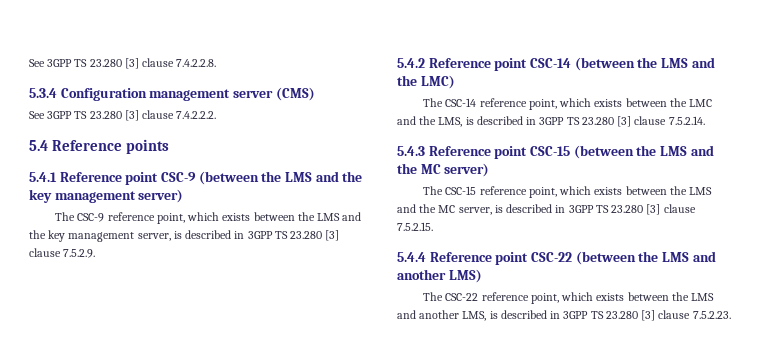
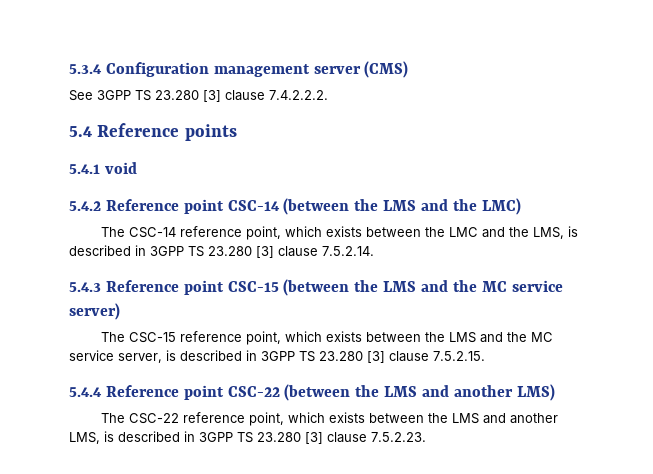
[29,58,217,69] See 3GPP TS 23.280 [3] clause 7.4.2.2.8. // -> (69, 69) none
[59,171,363,185] [29,189,184,203] [55,212,362,224] [29,230,340,242] [29,248,96,258] Reference point CSC-9 (between the LMS and the key management server) // The CSC-9 reference point, which exists between the LMS and the key management server, is described in 3GPP TS 23.280 [3] clause 7.5.2.9. -> [104,162,137,174] void
(441, 169) none -> [511,280,563,292] service
(456, 209) none -> [69,350,114,361] service

